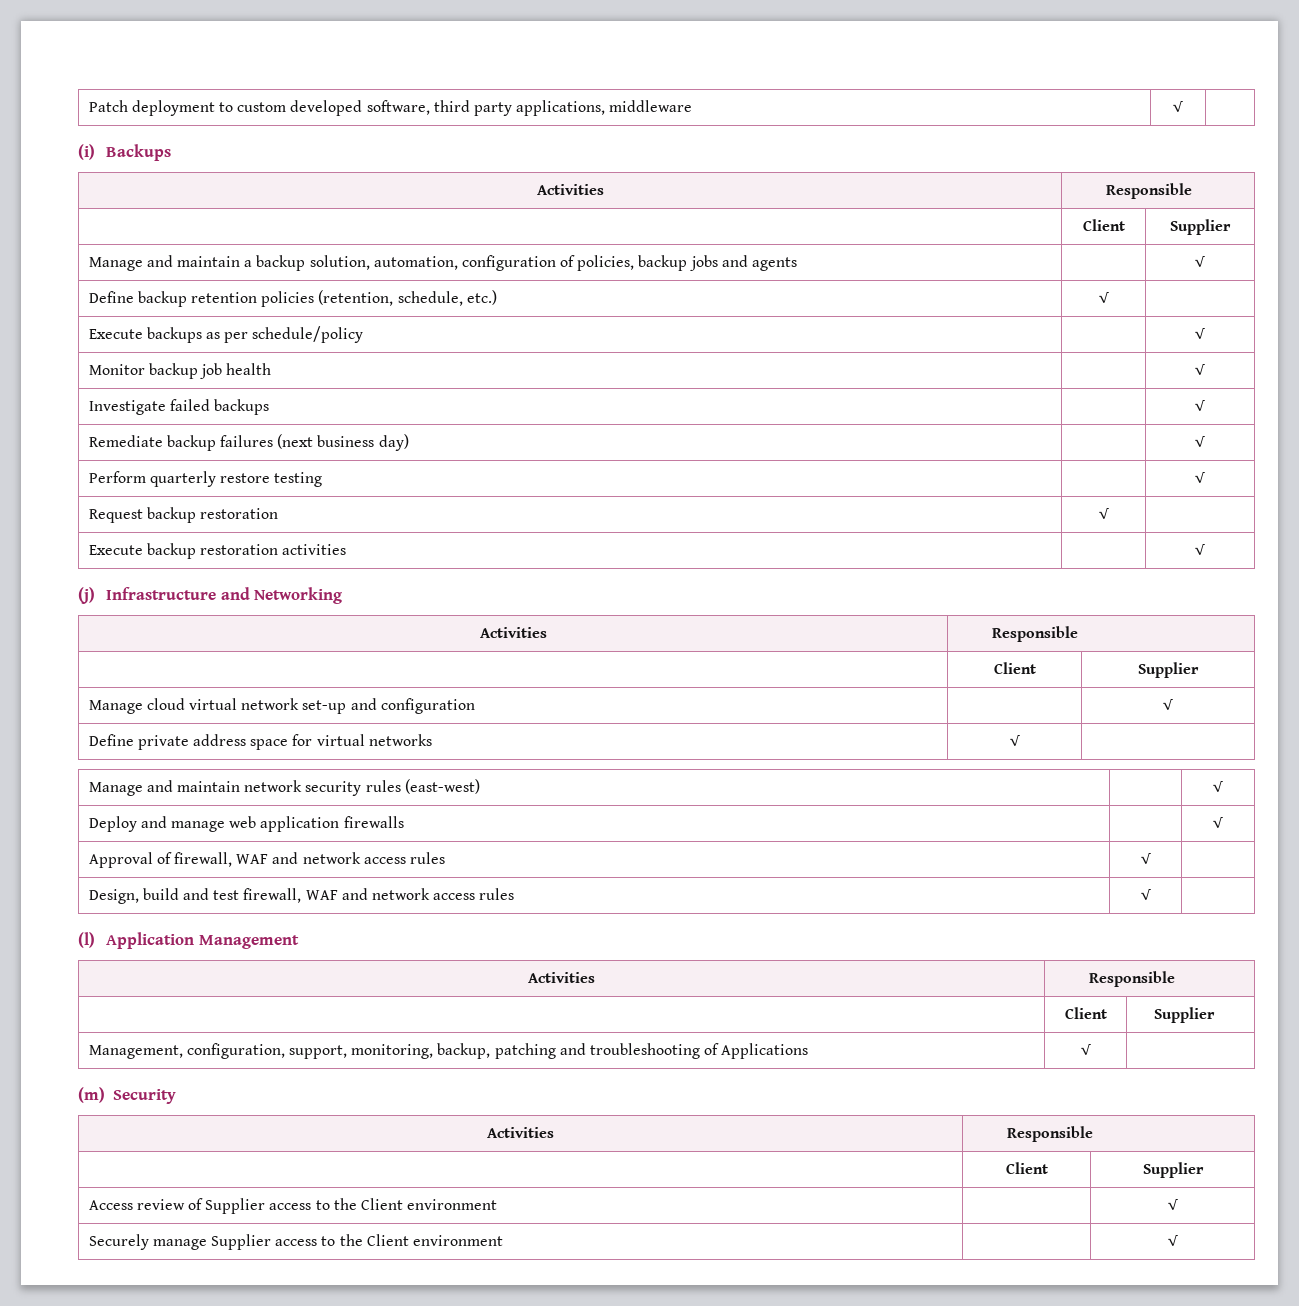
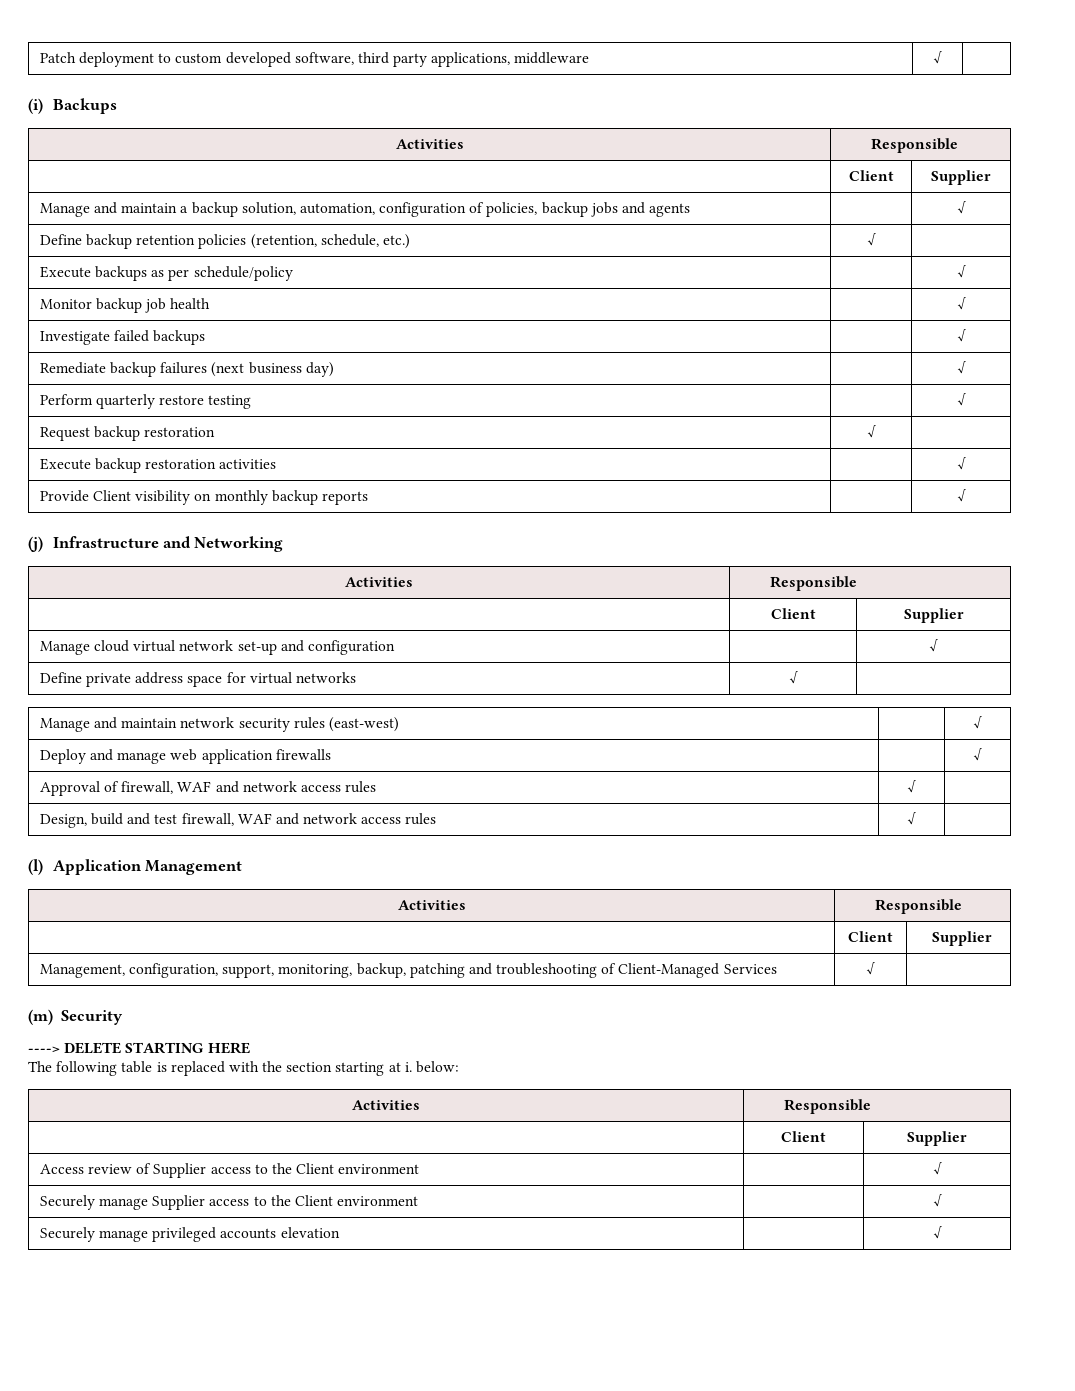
(1205, 549) none -> [39,490,368,505] [956,489,966,502] // Provide Client visibility on monthly backup reports | | √
[721,1043,809,1059] Applications -> [618,963,777,978] Client-Managed Services
(176, 1096) none -> [28,1042,250,1054] [28,1061,460,1076] // ----> DELETE STARTING HERE // The following table is replaced with the section starting at i. below:
(1178, 1240) none -> [39,1227,340,1242] [932,1226,942,1239] // Securely manage privileged accounts elevation | | √

